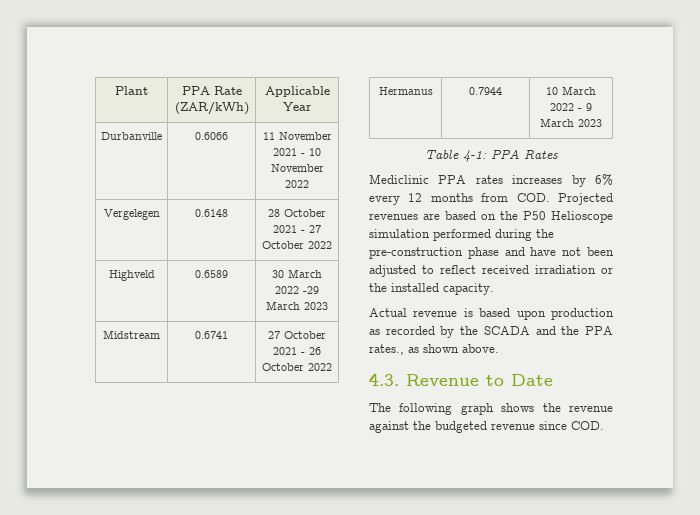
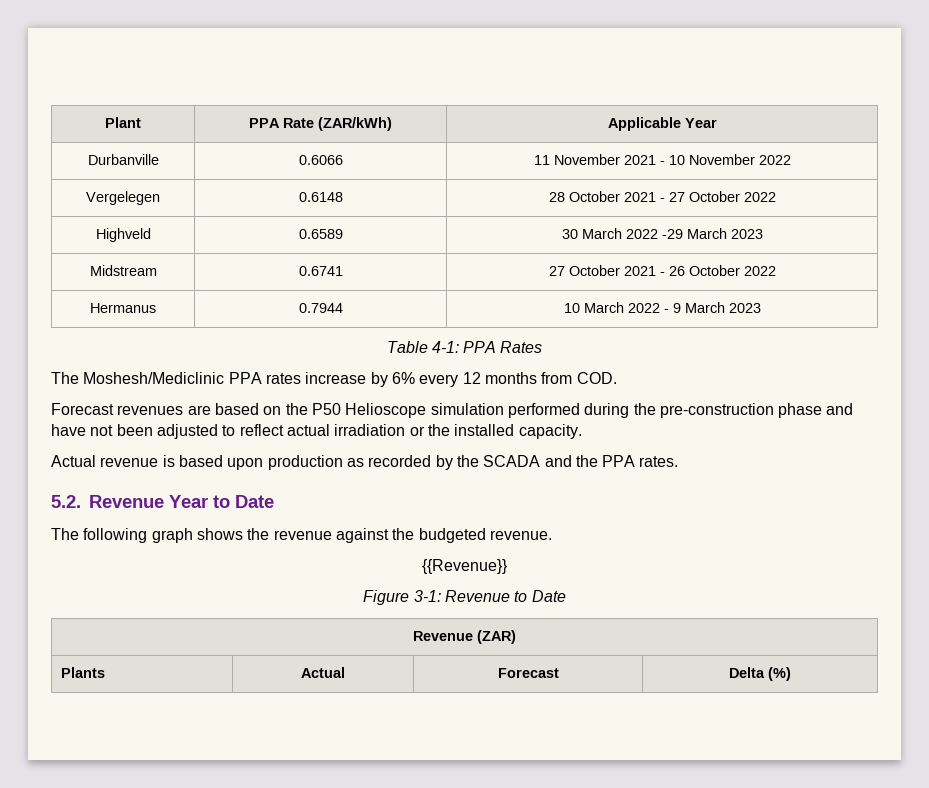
[369,174,429,184] Mediclinic -> [51,372,225,384] The Moshesh/Mediclinic
[512,175,563,184] increases -> [305,372,367,384] increase
[558,193,613,205] Projected -> [51,403,114,415] // Forecast
[482,265,529,274] received -> [286,424,330,436] actual
[369,344,499,355] [369,373,479,386] rates., as shown above. // 4.3. Revenue -> [639,456,679,467] [51,495,208,508] rates. // 5.2. Revenue Year
[491,421,604,430] revenue since COD. -> [489,530,552,540] [422,559,508,574] [363,590,566,605] [413,630,516,644] [60,667,105,678] [301,667,345,678] [497,668,559,678] [729,667,791,681] revenue. // {{Revenue}} // Figure 3-1: Revenue to Date // Revenue (ZAR) // Plants | Actual | Forecast | Delta (%)

